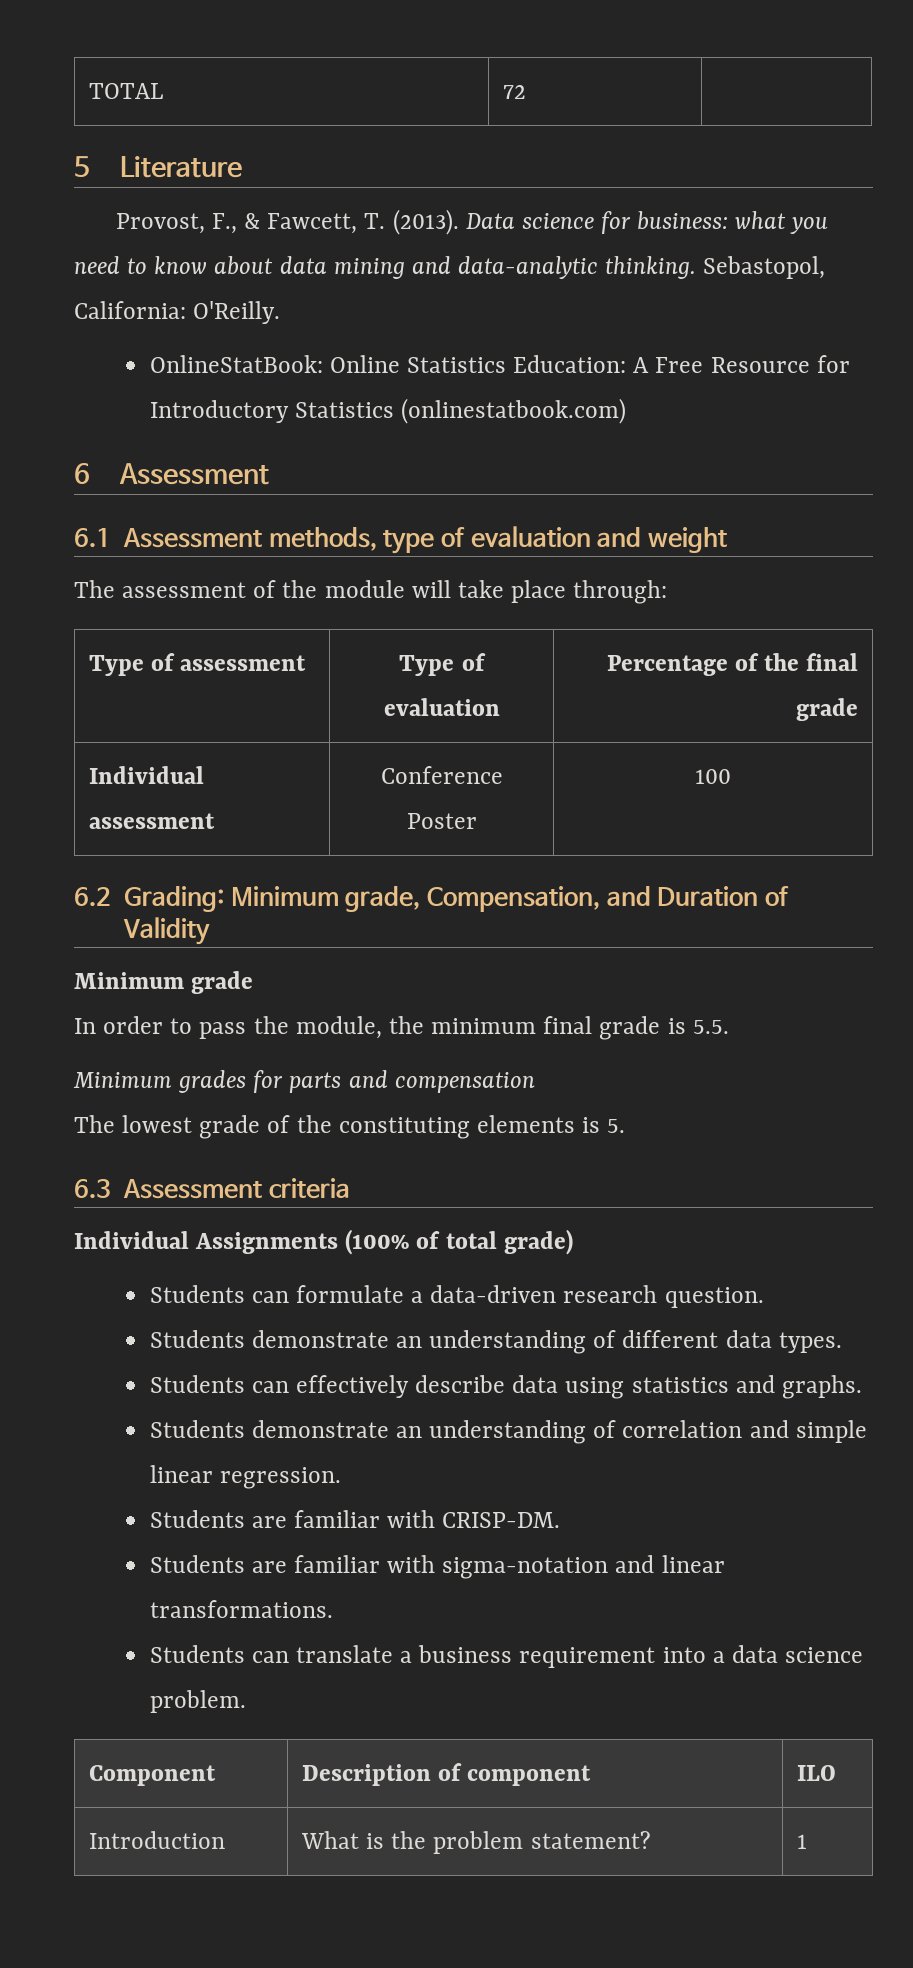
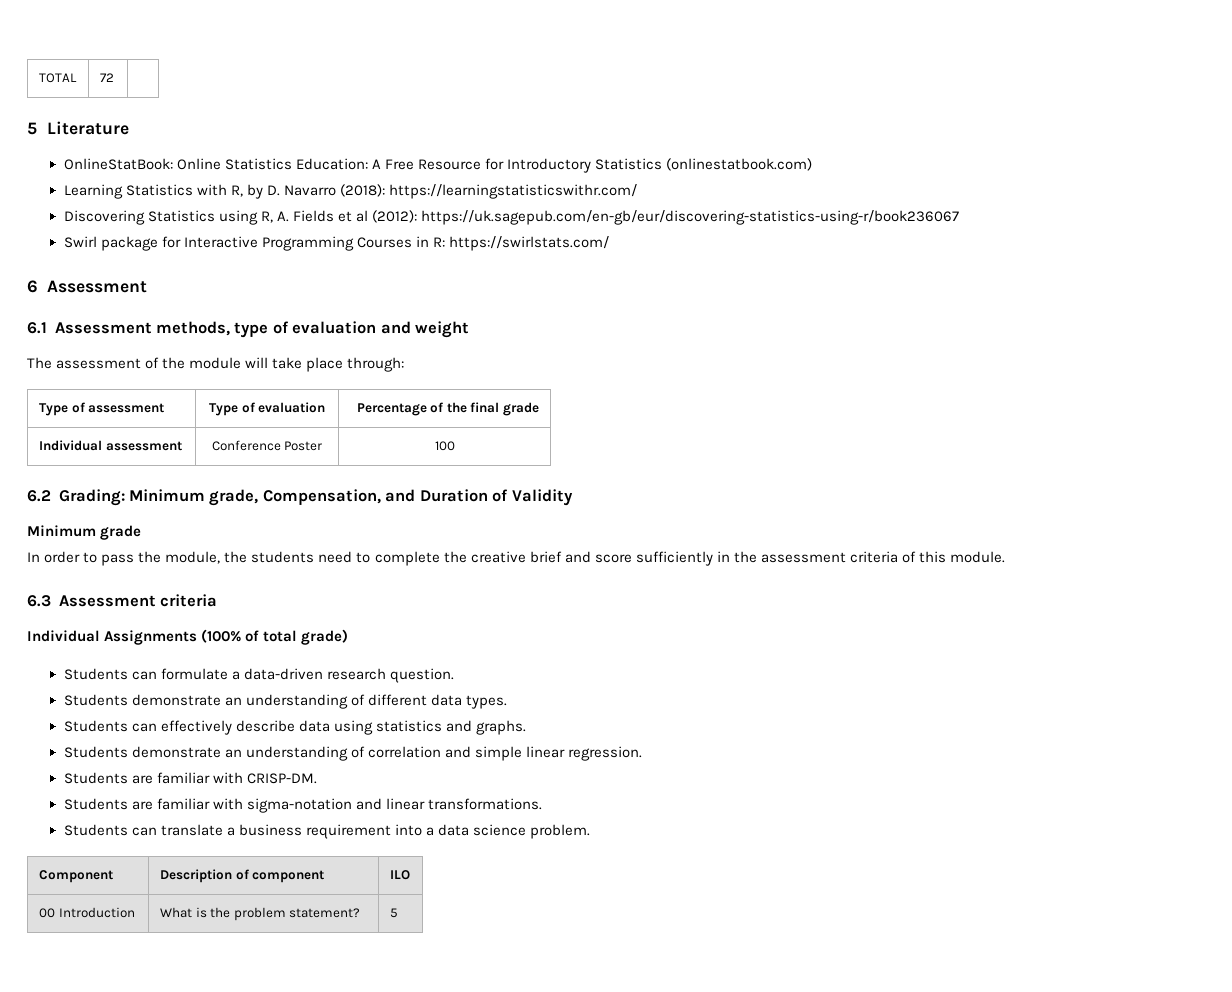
[115,209,829,235] [74,256,826,279] [74,301,281,324] // Provost, F., & Fawcett, T. (2013). Data science for business: what you need to know about data mining and data-analytic thinking. Sebastopol, California: O'Reilly. -> (130, 128) none
(626, 411) none -> [63,184,637,199] [63,210,960,225] [63,236,609,251] // Learning Statistics with R, by D. Navarro (2018): https://learningstatisticswithr.com/ // Discovering Statistics using R, A. Fields et al (2012): https://uk.sagepub.com/en-gb/eur/discovering-statistics-using-r/book236067 // Swirl package for Interactive Programming Courses in R: https://swirlstats.com/
[431,1016,729,1040] [73,1070,535,1093] [74,1115,626,1139] minimum final grade is 5.5. // Minimum grades for parts and compensation // The lowest grade of the constituting elements is 5. -> [251,551,1006,566] students need to complete the creative brief and score sufficiently in the assessment criteria of this module.
(836, 1773) none -> [38,908,55,918] 00
[796,1834,807,1849] 1 -> [389,908,398,918] 5

